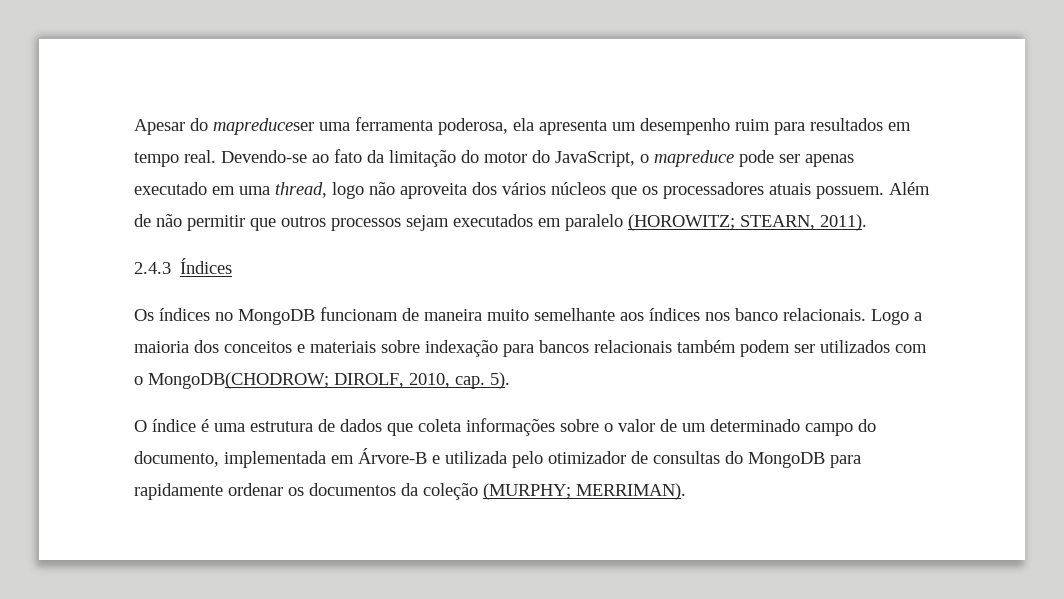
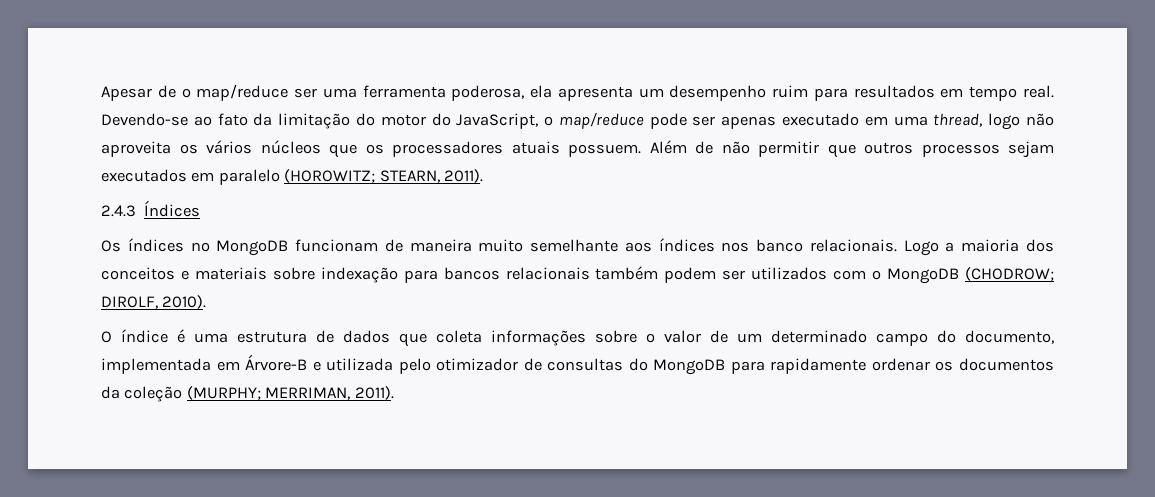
[190,118,314,135] do mapreduceser -> [157,84,318,101] de o map/reduce ser
[654,150,734,167] mapreduce -> [558,112,644,129] map/reduce
[472,182,497,195] dos -> [179,144,198,154] os
[148,372,510,389] MongoDB(CHODROW; DIROLF, 2010, cap. 5). -> [887,267,1055,284] [101,295,207,309] MongoDB (CHODROW; DIROLF, 2010).
[576,483,686,500] MERRIMAN). -> [265,386,394,400] MERRIMAN, 2011).

